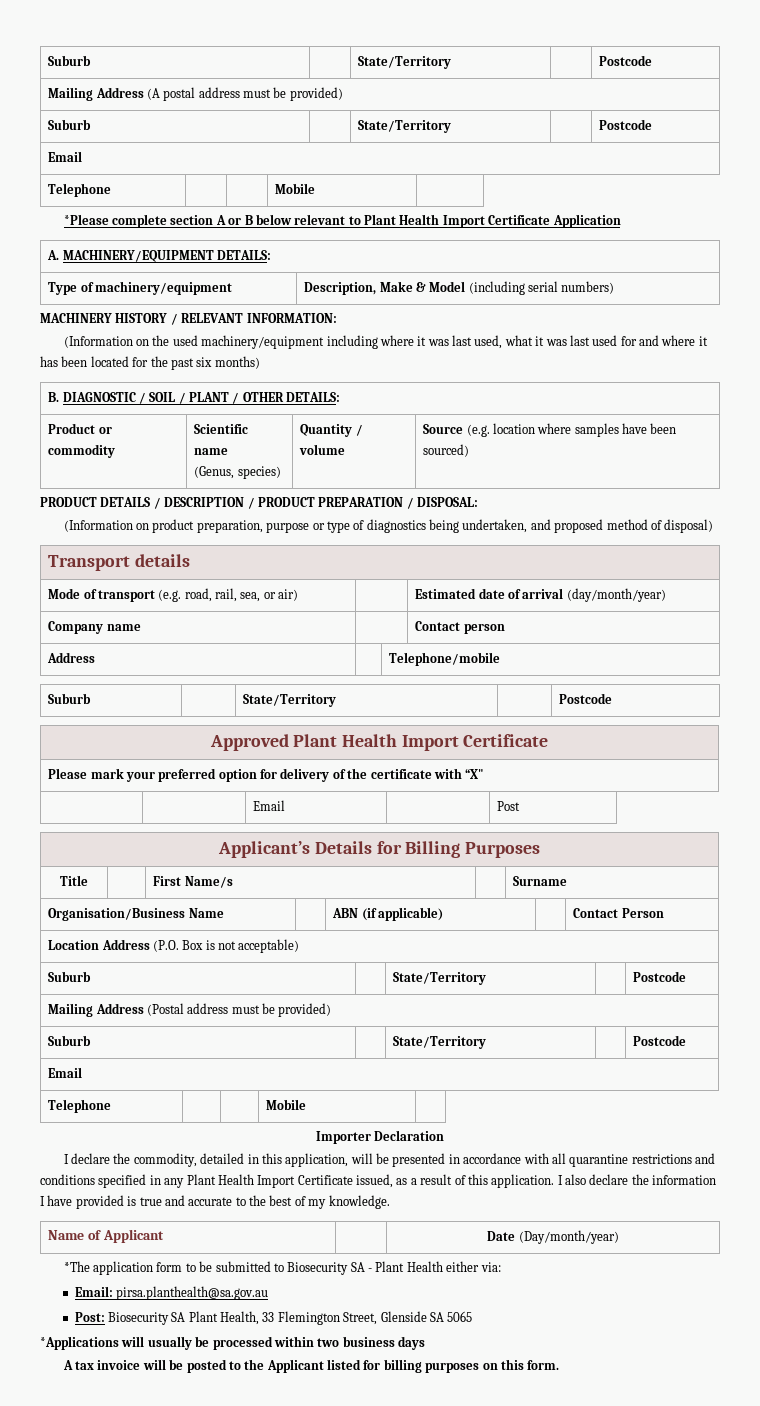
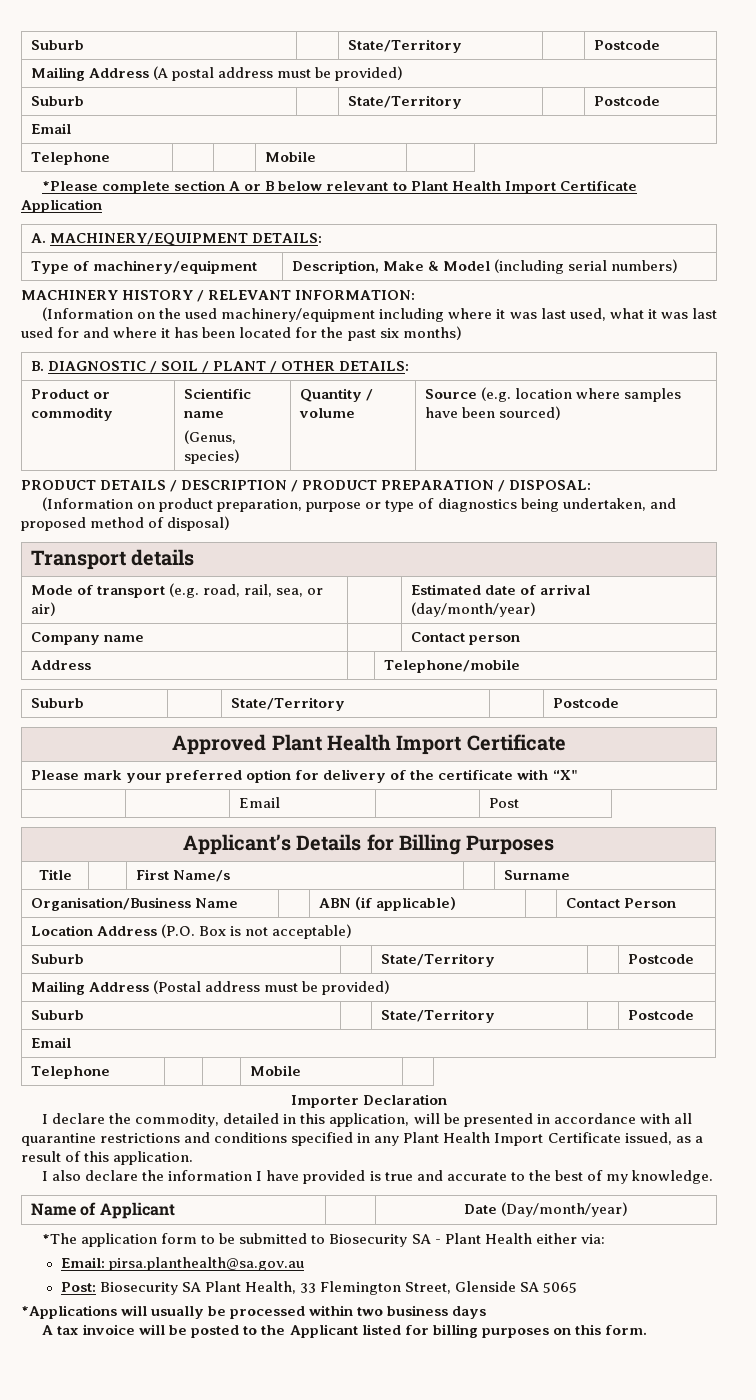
(555, 1181) none -> (194, 1158) //

